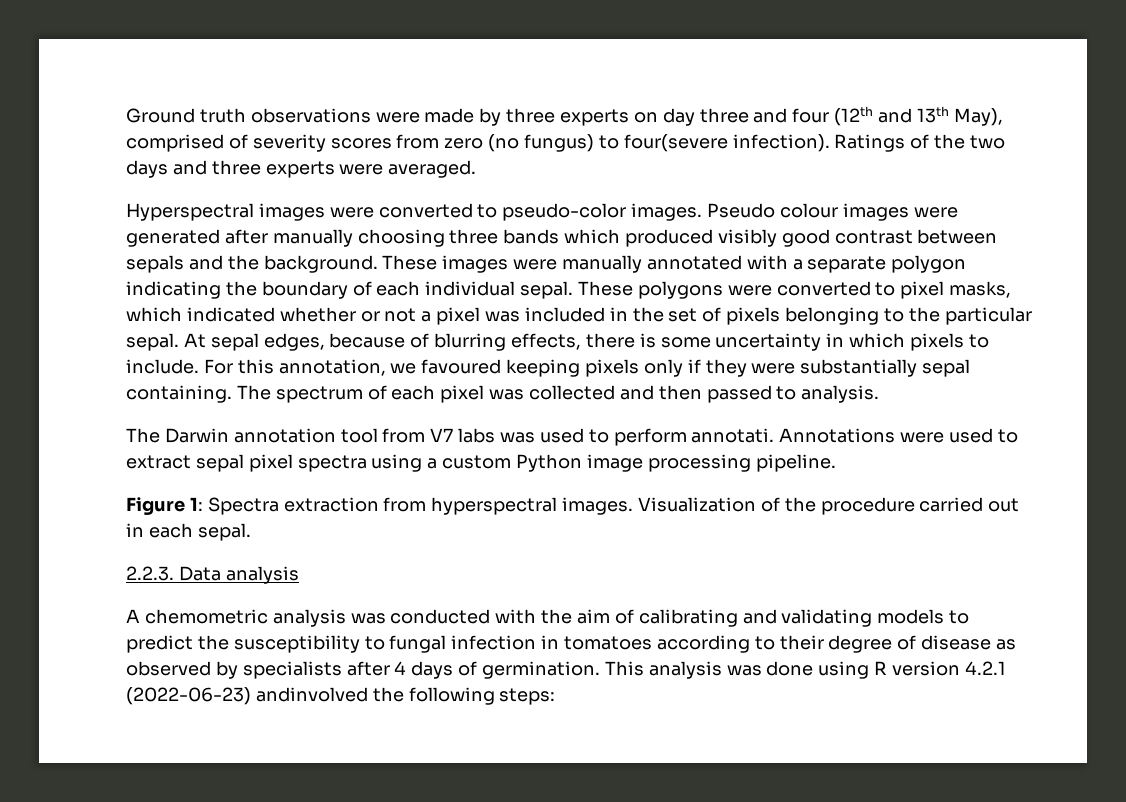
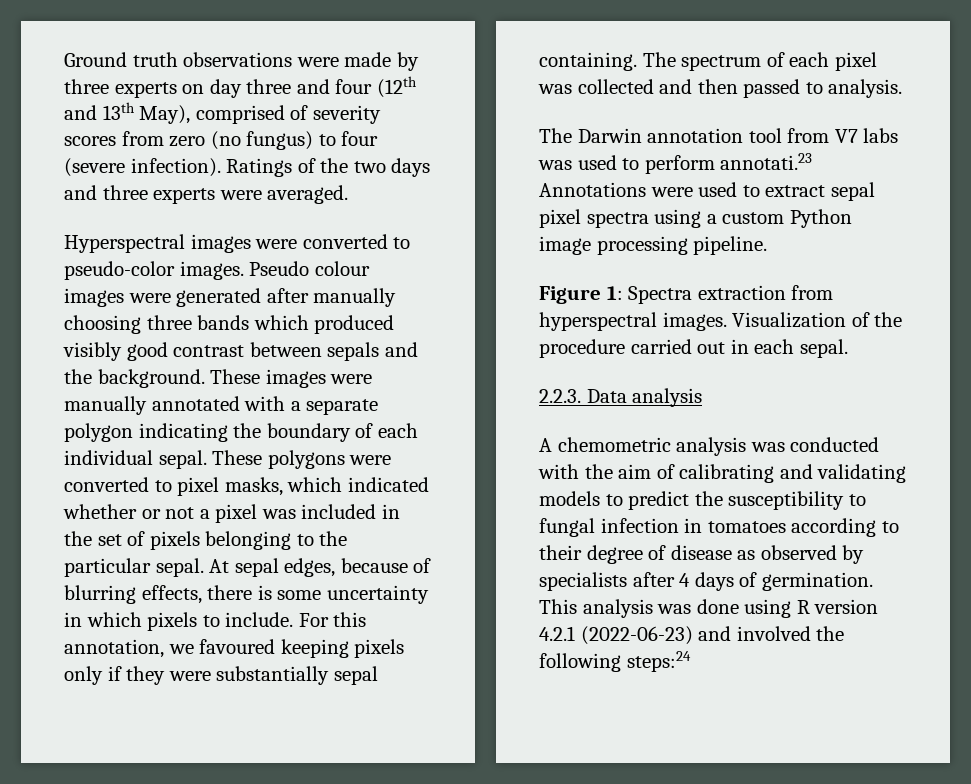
[623,134,728,152] four(severe -> [341,131,379,146] [64,158,125,177] four (severe
[691,428,775,443] annotati. -> [720,153,813,170] annotati.23
[255,687,368,702] andinvolved -> [698,626,811,641] and involved
[499,688,556,705] steps: -> [626,651,691,672] steps:24

